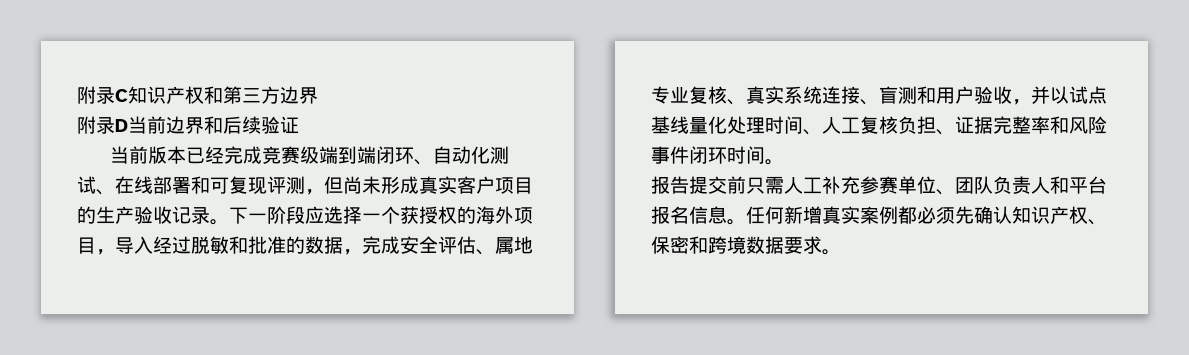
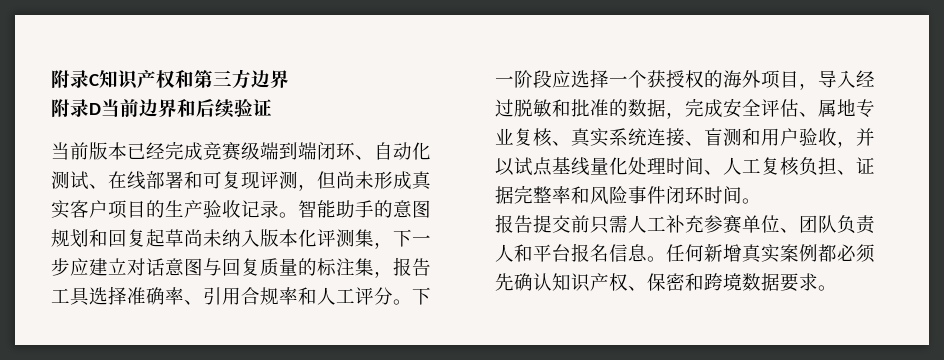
(229, 222) none -> [298,200,431,218] [51,229,431,249] [51,257,431,278] [51,286,412,306] 智能助手的意图规划和回复起草尚未纳入版本化评测集，下一步应建立对话意图与回复质量的标注集，报告工具选择准确率、引用合规率和人工评分。

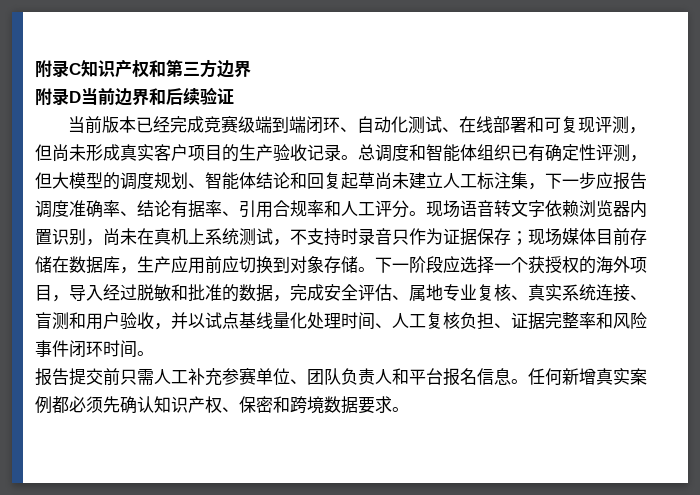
[298,200,431,218] [51,229,431,249] [51,257,431,278] [51,286,165,306] 智能助手的意图规划和回复起草尚未纳入版本化评测集，下一步应建立对话意图与回复质量的标注集，报告工具选择准确 -> [358,144,647,162] [35,172,647,190] [35,200,205,218] 总调度和智能体组织已有确定性评测，但大模型的调度规划、智能体结论和回复起草尚未建立人工标注集，下一步应报告调度准确率、结论有据
(412, 302) none -> [426,200,647,218] [35,228,647,246] [35,256,375,274] 现场语音转文字依赖浏览器内置识别，尚未在真机上系统测试，不支持时录音只作为证据保存；现场媒体目前存储在数据库，生产应用前应切换到对象存储。

